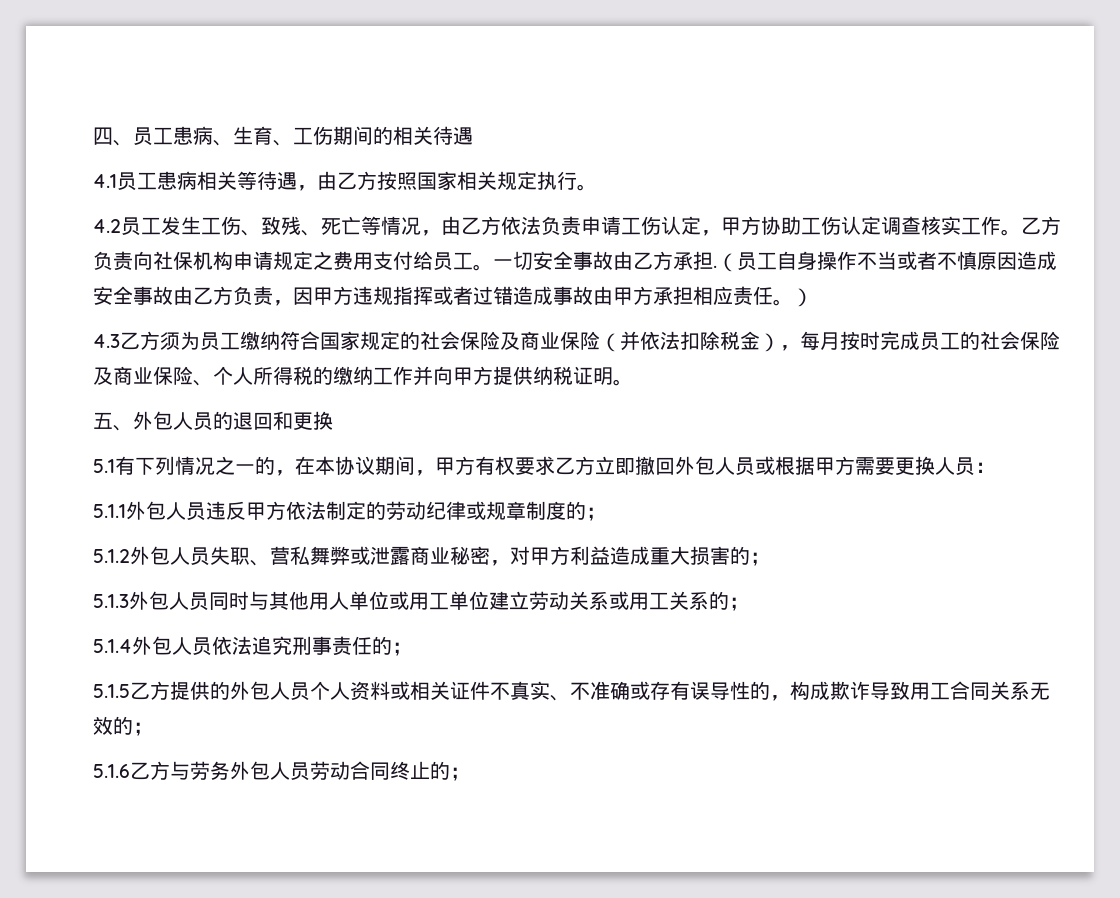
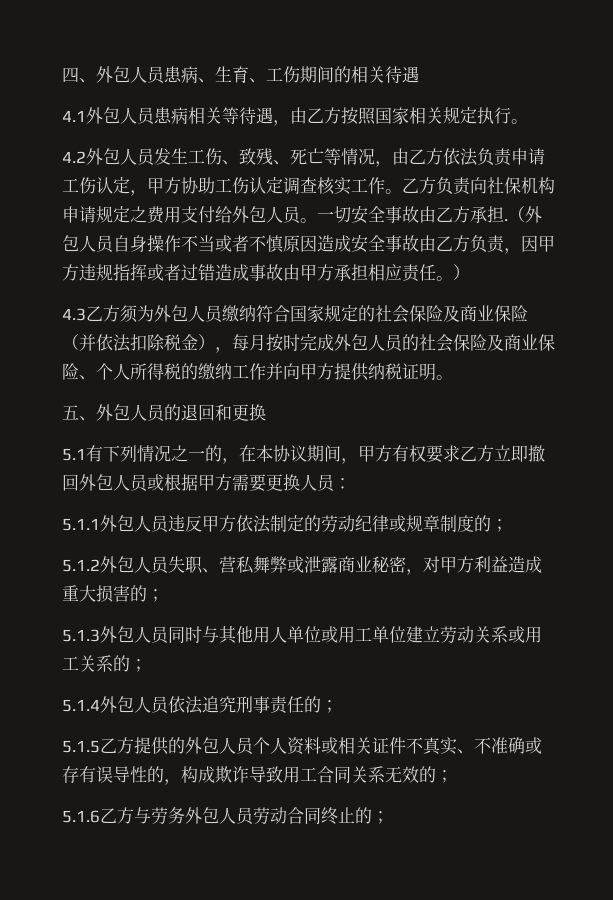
[133,127,174,146] 员工 -> [95,66,166,84] 外包人员
[117,172,158,191] 员工 -> [85,107,156,125] 外包人员
[121,217,162,236] 员工 -> [85,148,156,166] 外包人员
[433,252,474,271] 员工 -> [231,206,302,224] 外包人员
[737,252,778,271] 员工 -> [524,206,542,223] [61,235,115,253] 外包人员
[200,332,241,351] 员工 -> [153,305,224,323] 外包人员
[920,332,961,351] 员工 -> [333,334,404,352] 外包人员

